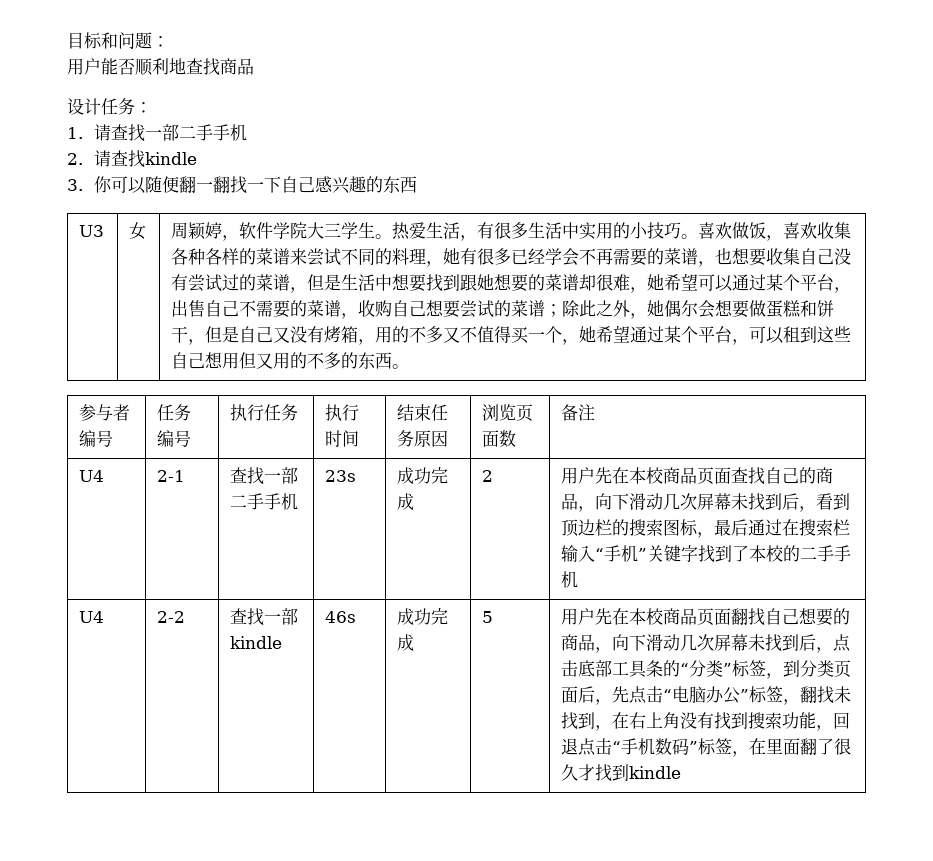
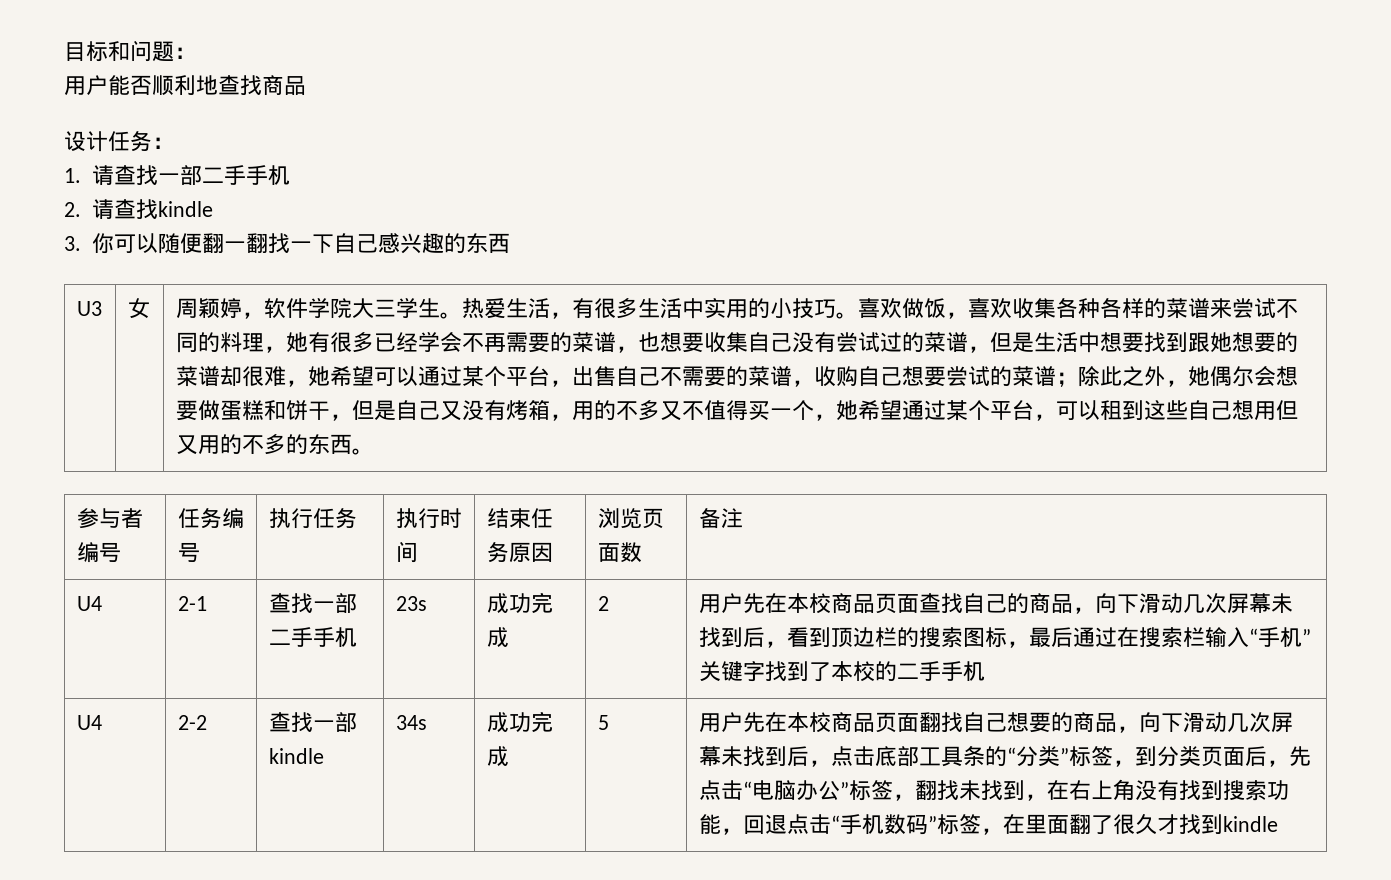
[325,611,357,623] 46s -> [395,715,427,730] 34s

